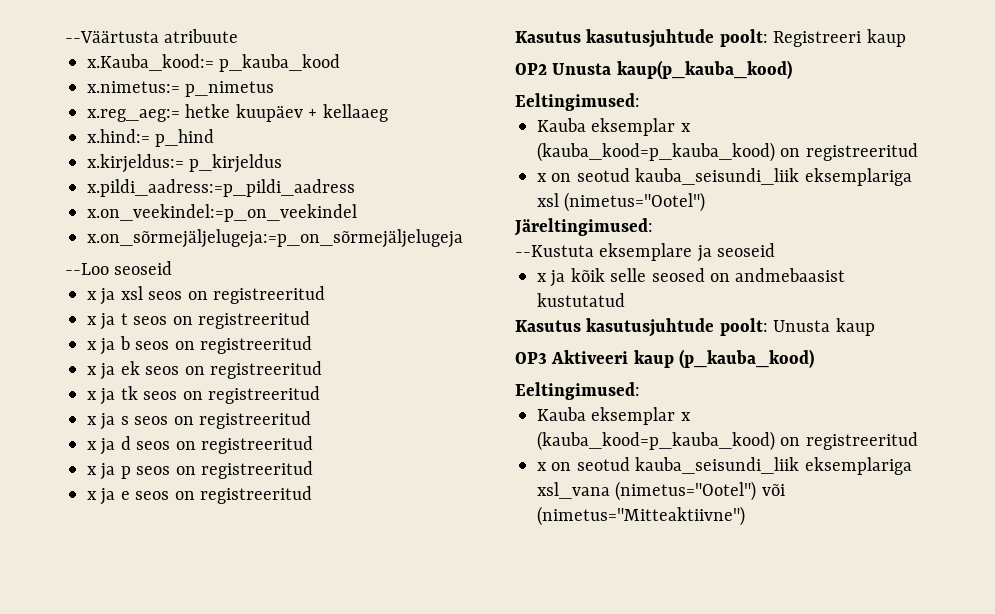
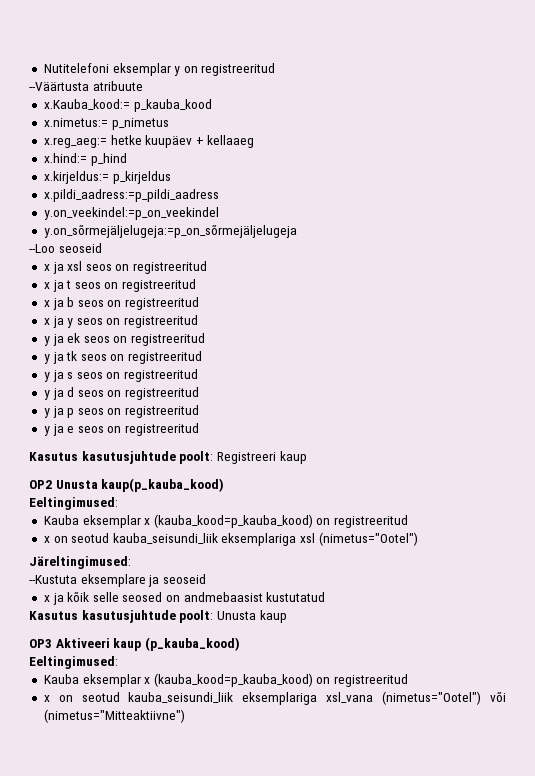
(65, 36) none -> [43,63,276,76] Nutitelefoni eksemplar y on registreeritud //
[87,204,357,222] [87,229,463,248] x.on_veekindel:=p_on_veekindel // x.on_sõrmejäljelugeja:=p_on_sõrmejäljelugeja -> [43,207,219,220] [43,224,297,238] y.on_veekindel:=p_on_veekindel // y.on_sõrmejäljelugeja:=p_on_sõrmejäljelugeja
(116, 371) none -> [67,315,199,328] [43,334,64,346] y seos on registreeritud // y ja
[87,391,97,400] x -> [43,354,50,364] y
[87,416,97,425] x -> [43,372,50,382] y
[87,441,97,450] x -> [43,390,50,400] y
[87,466,97,475] x -> [43,408,50,418] y
[87,491,97,500] x -> [43,426,50,436] y

